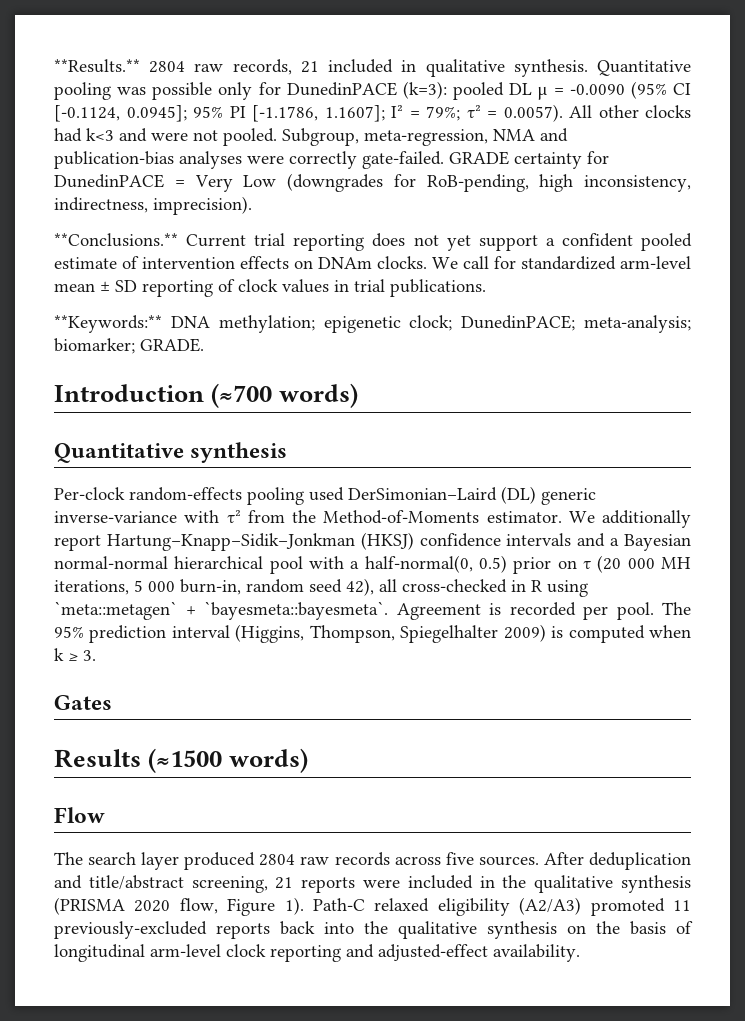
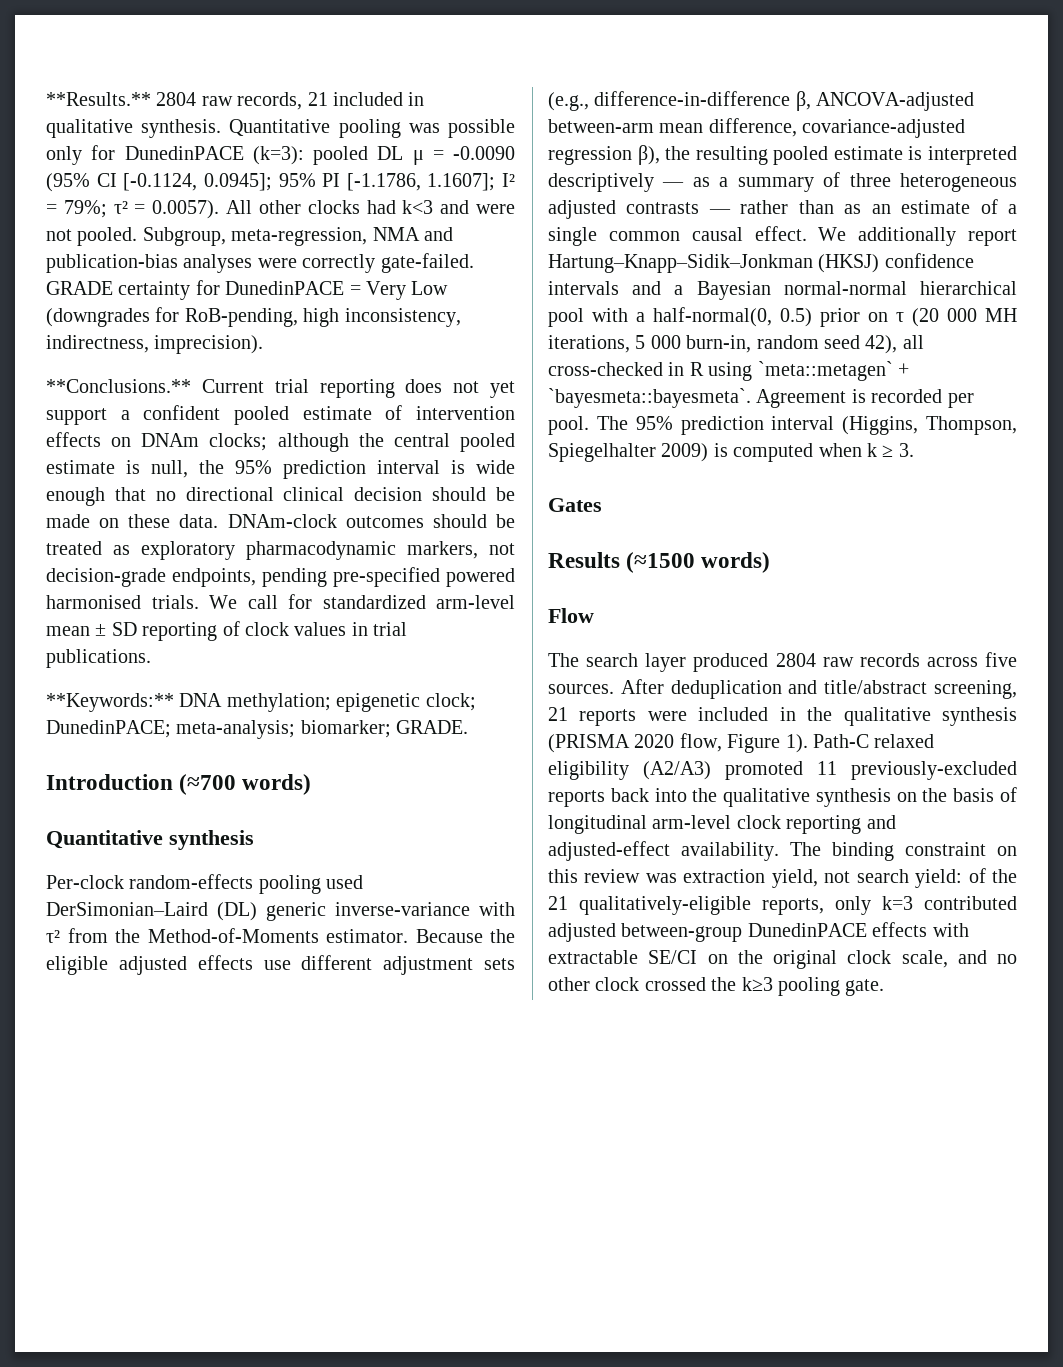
[377,256,427,269] clocks. -> [209,433,515,452] [46,460,515,479] [46,487,515,506] [46,514,515,528] [46,541,515,560] [46,567,515,587] [46,595,199,609] clocks; although the central pooled estimate is null, the 95% prediction interval is wide enough that no directional clinical decision should be made on these data. DNAm-clock outcomes should be treated as exploratory pharmacodynamic markers, not decision-grade endpoints, pending pre-specified powered harmonised trials.
(562, 517) none -> [415,929,515,943] [46,955,515,975] [548,91,975,111] [548,118,966,138] [548,145,1017,165] [548,172,1017,192] [548,199,1018,219] [548,226,807,246] Because the eligible adjusted effects use different adjustment sets (e.g., difference-in-difference β, ANCOVA-adjusted between-arm mean difference, covariance-adjusted regression β), the resulting pooled estimate is interpreted descriptively — as a summary of three heterogeneous adjusted contrasts — rather than as an estimate of a single common causal effect.
(580, 953) none -> [790,842,1017,861] [548,868,1017,888] [548,896,1017,915] [548,922,969,942] [548,950,1017,969] [548,977,885,996] The binding constraint on this review was extraction yield, not search yield: of the 21 qualitatively-eligible reports, only k=3 contributed adjusted between-group DunedinPACE effects with extractable SE/CI on the original clock scale, and no other clock crossed the k≥3 pooling gate.

